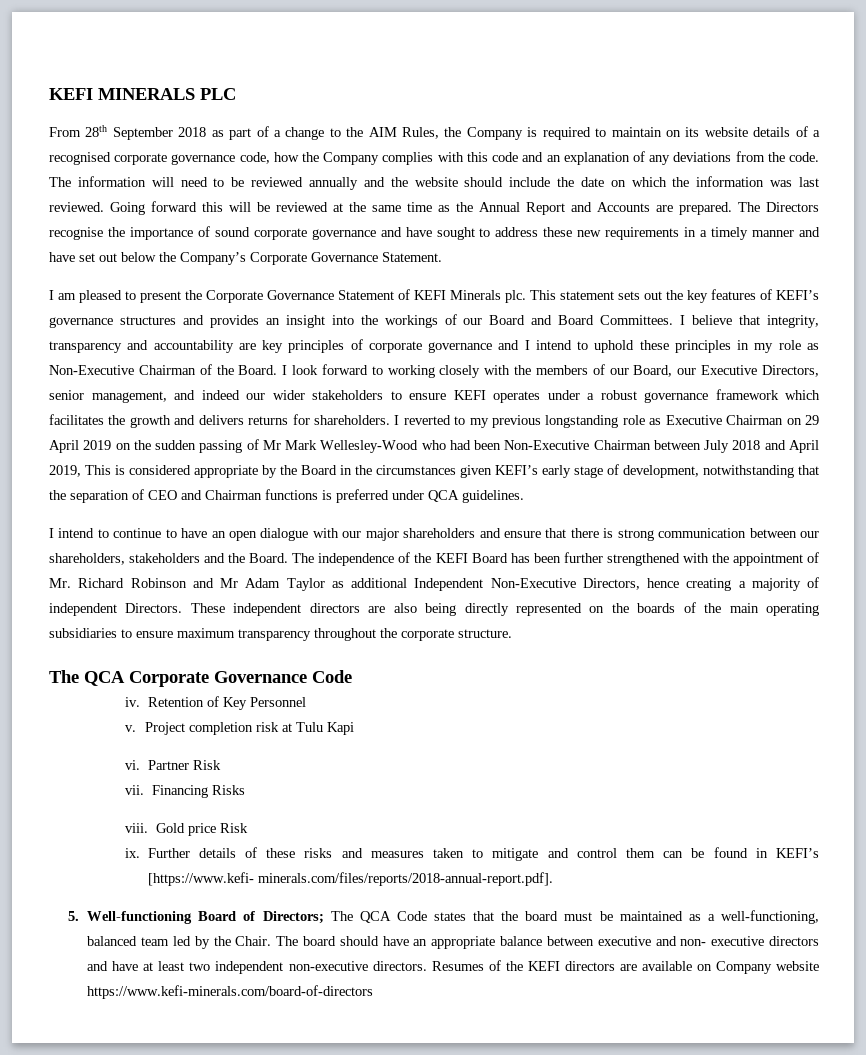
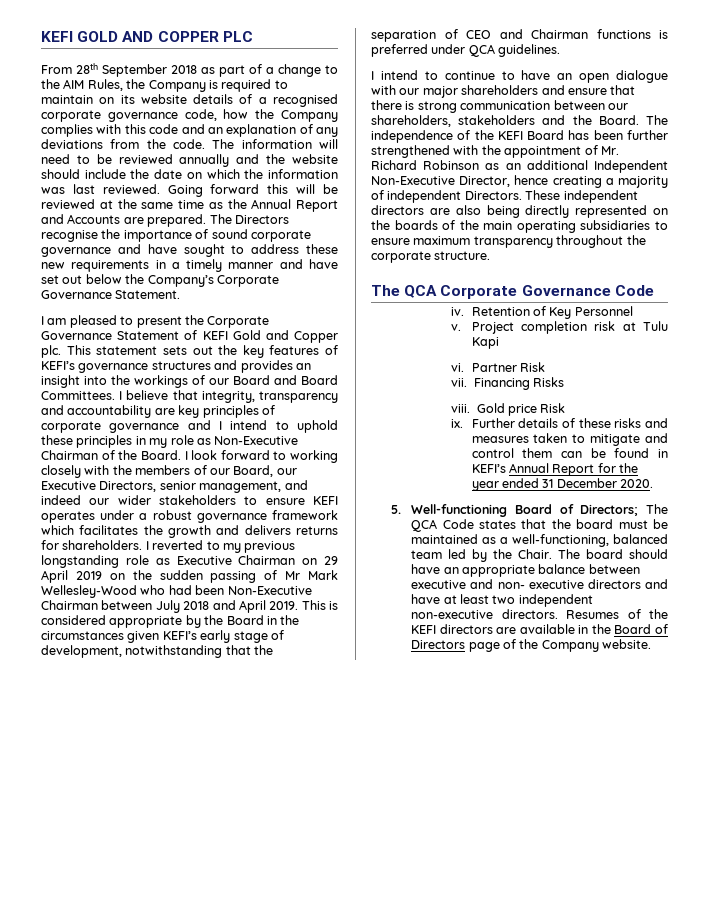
[49,88,195,100] KEFI MINERALS -> [41,31,219,42] KEFI GOLD AND COPPER
[450,290,501,300] Minerals -> [232,330,338,343] Gold and Copper
[49,465,81,477] 2019, -> [269,601,299,610] 2019.
[192,578,344,591] and Mr Adam Taylor as -> [485,163,521,170] as an
[582,578,640,590] Directors, -> [459,176,511,187] Director,
[147,872,553,886] [https://www.kefi- minerals.com/files/reports/2018-annual-report.pdf]. -> [508,463,639,476] [471,478,654,491] Annual Report for the year ended 31 December 2020.
[696,961,820,974] [87,985,374,999] on Company website https://www.kefi-minerals.com/board-of-directors -> [578,624,668,634] [411,639,652,652] in the Board of Directors page of the Company website.

